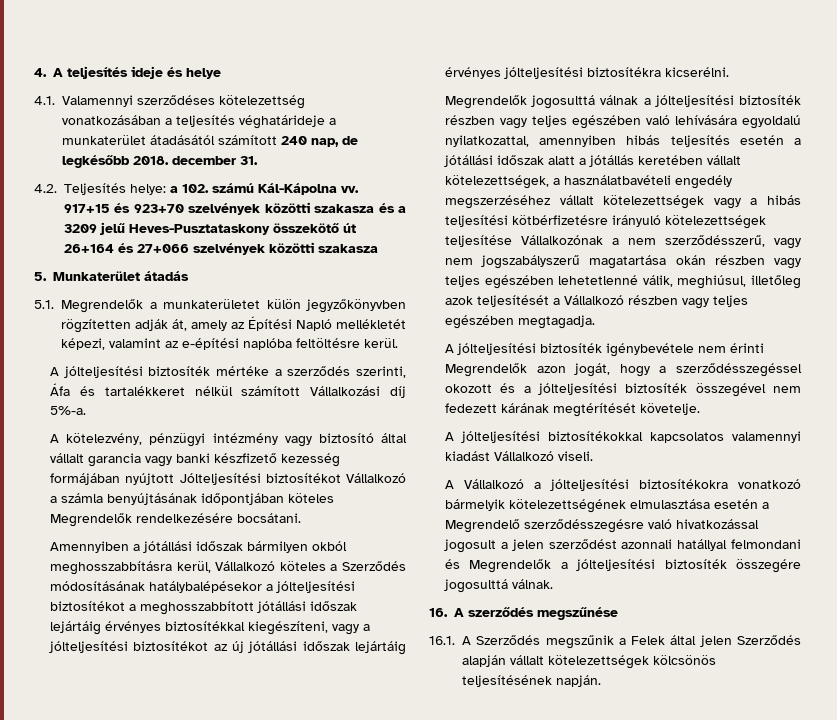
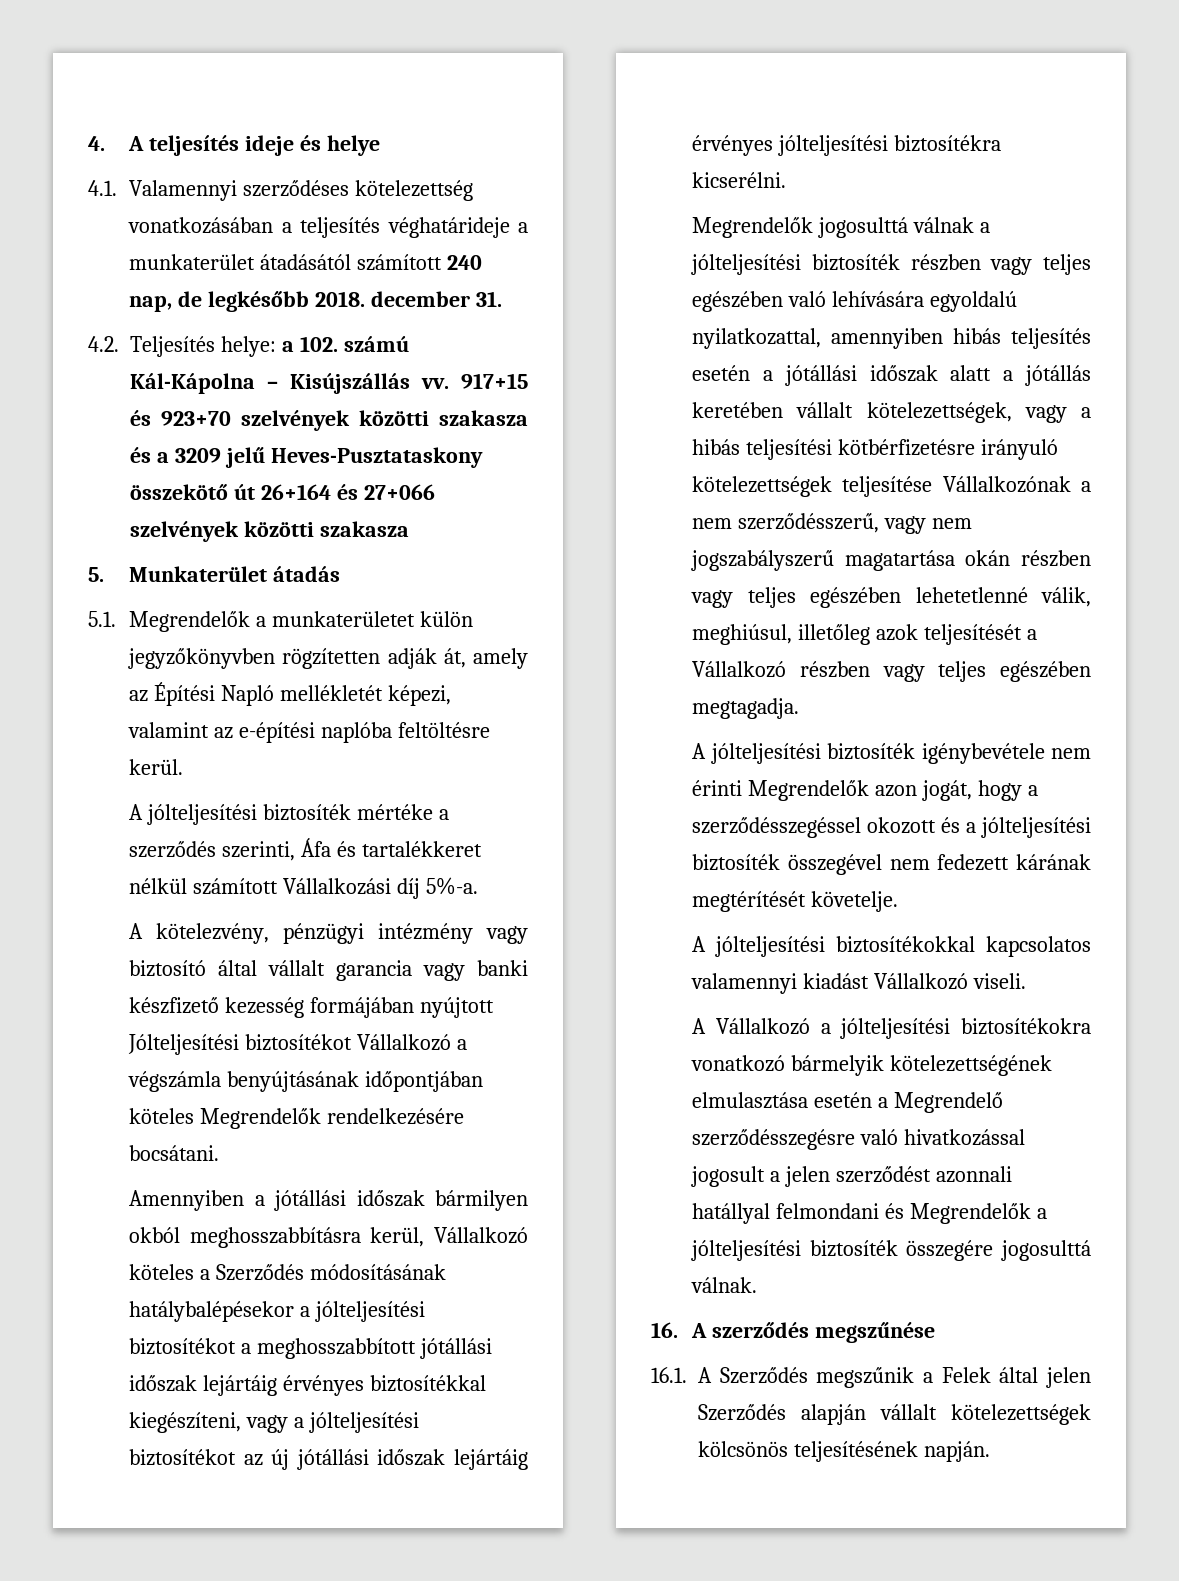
(337, 189) none -> [267,373,410,394] – Kisújszállás
[60,493,103,503] számla -> [127,1071,221,1092] végszámla
[552,175,732,189] [444,195,705,209] a használatbavételi engedély megszerzéséhez vállalt kötelezettségek -> (1012, 412) none

